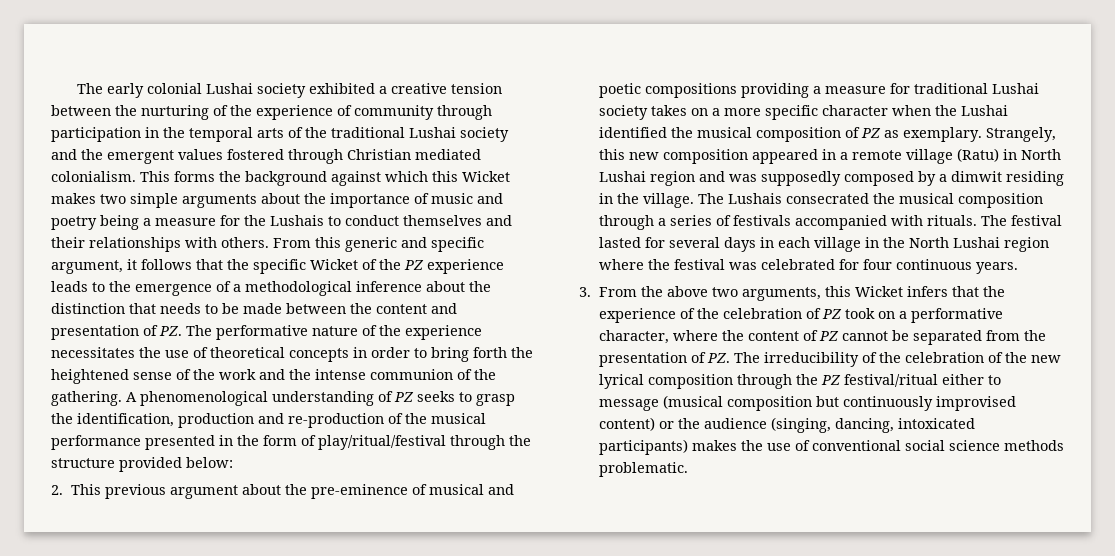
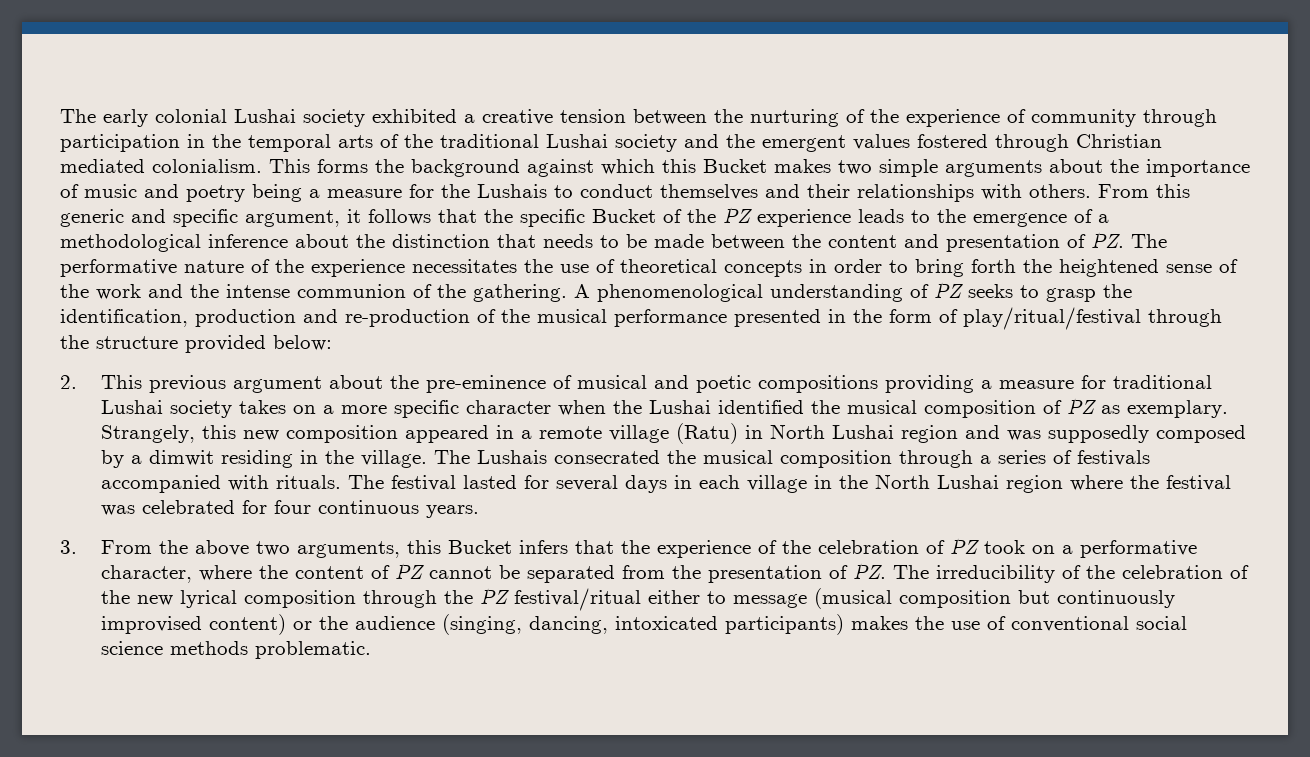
[462,171,510,182] Wicket -> [703,159,767,173] Bucket
[310,259,358,270] Wicket -> [592,209,656,223] Bucket
[854,286,903,297] Wicket -> [447,540,512,554] Bucket

